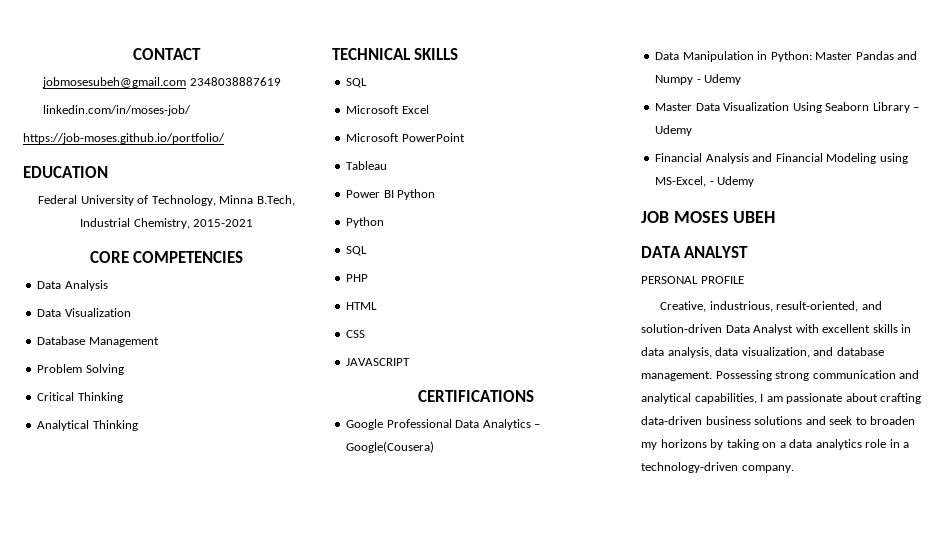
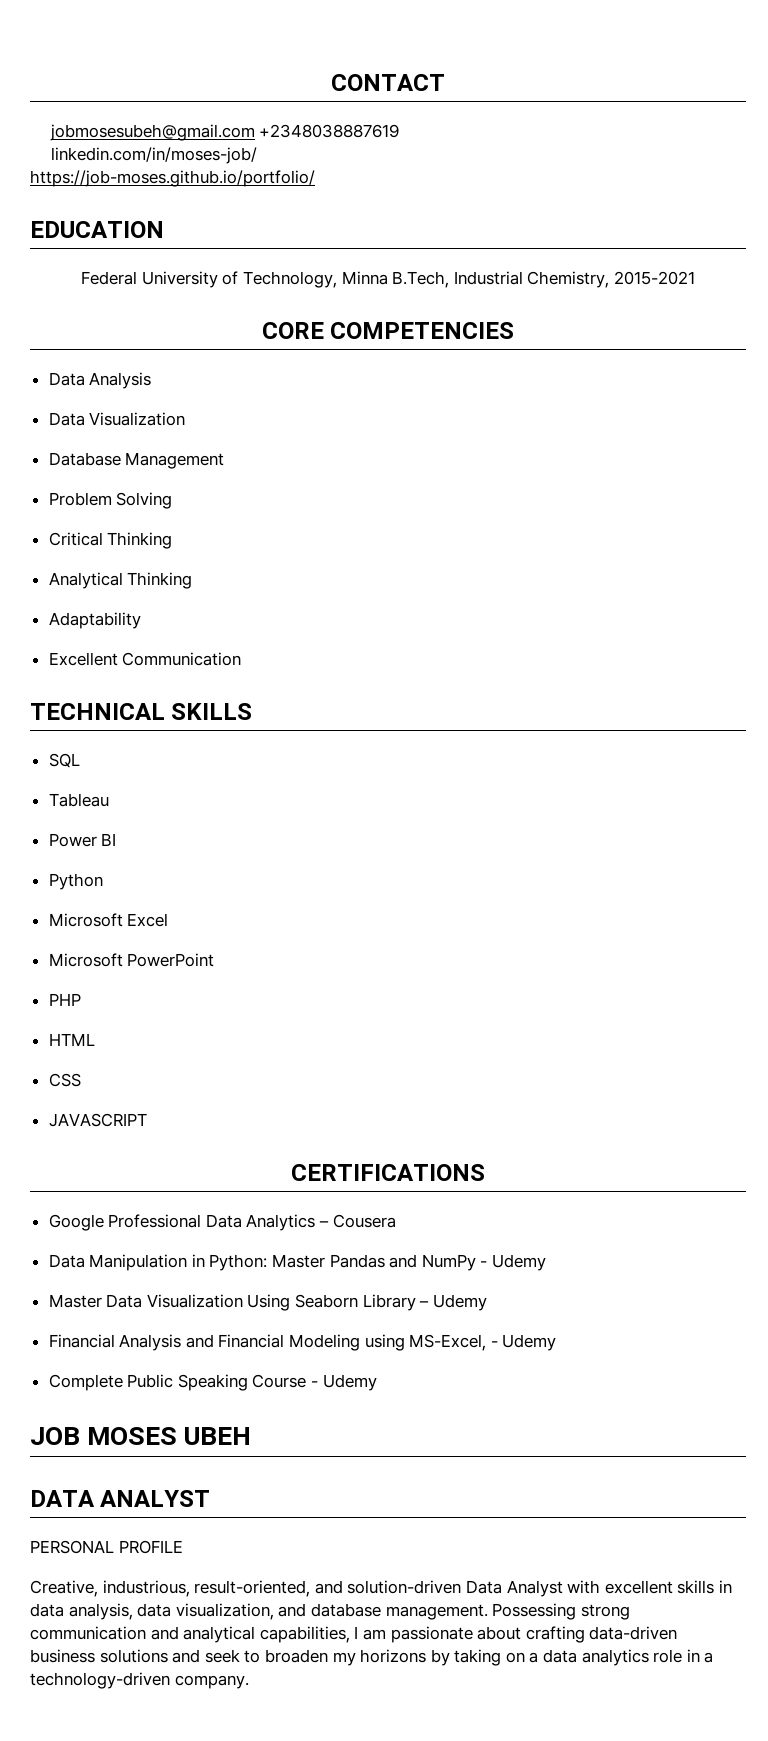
[189,77,281,86] 2348038887619 -> [259,124,400,138] +2348038887619
(138, 425) none -> [48,612,141,629] [48,652,242,666] // Adaptability // Excellent Communication
(368, 83) none -> [48,793,109,807] [48,833,117,847] [48,873,103,890] // Tableau // Power BI // Python
[346,161,388,170] [346,189,436,200] [346,217,385,228] [346,246,368,256] // Tableau // Power BI Python // Python // SQL -> (215, 960) none
[346,441,435,453] Google(Cousera) -> [332,1214,396,1228] Cousera
[655,75,694,85] Numpy -> [421,1254,476,1271] NumPy
(755, 181) none -> [48,1374,377,1391] // Complete Public Speaking Course - Udemy

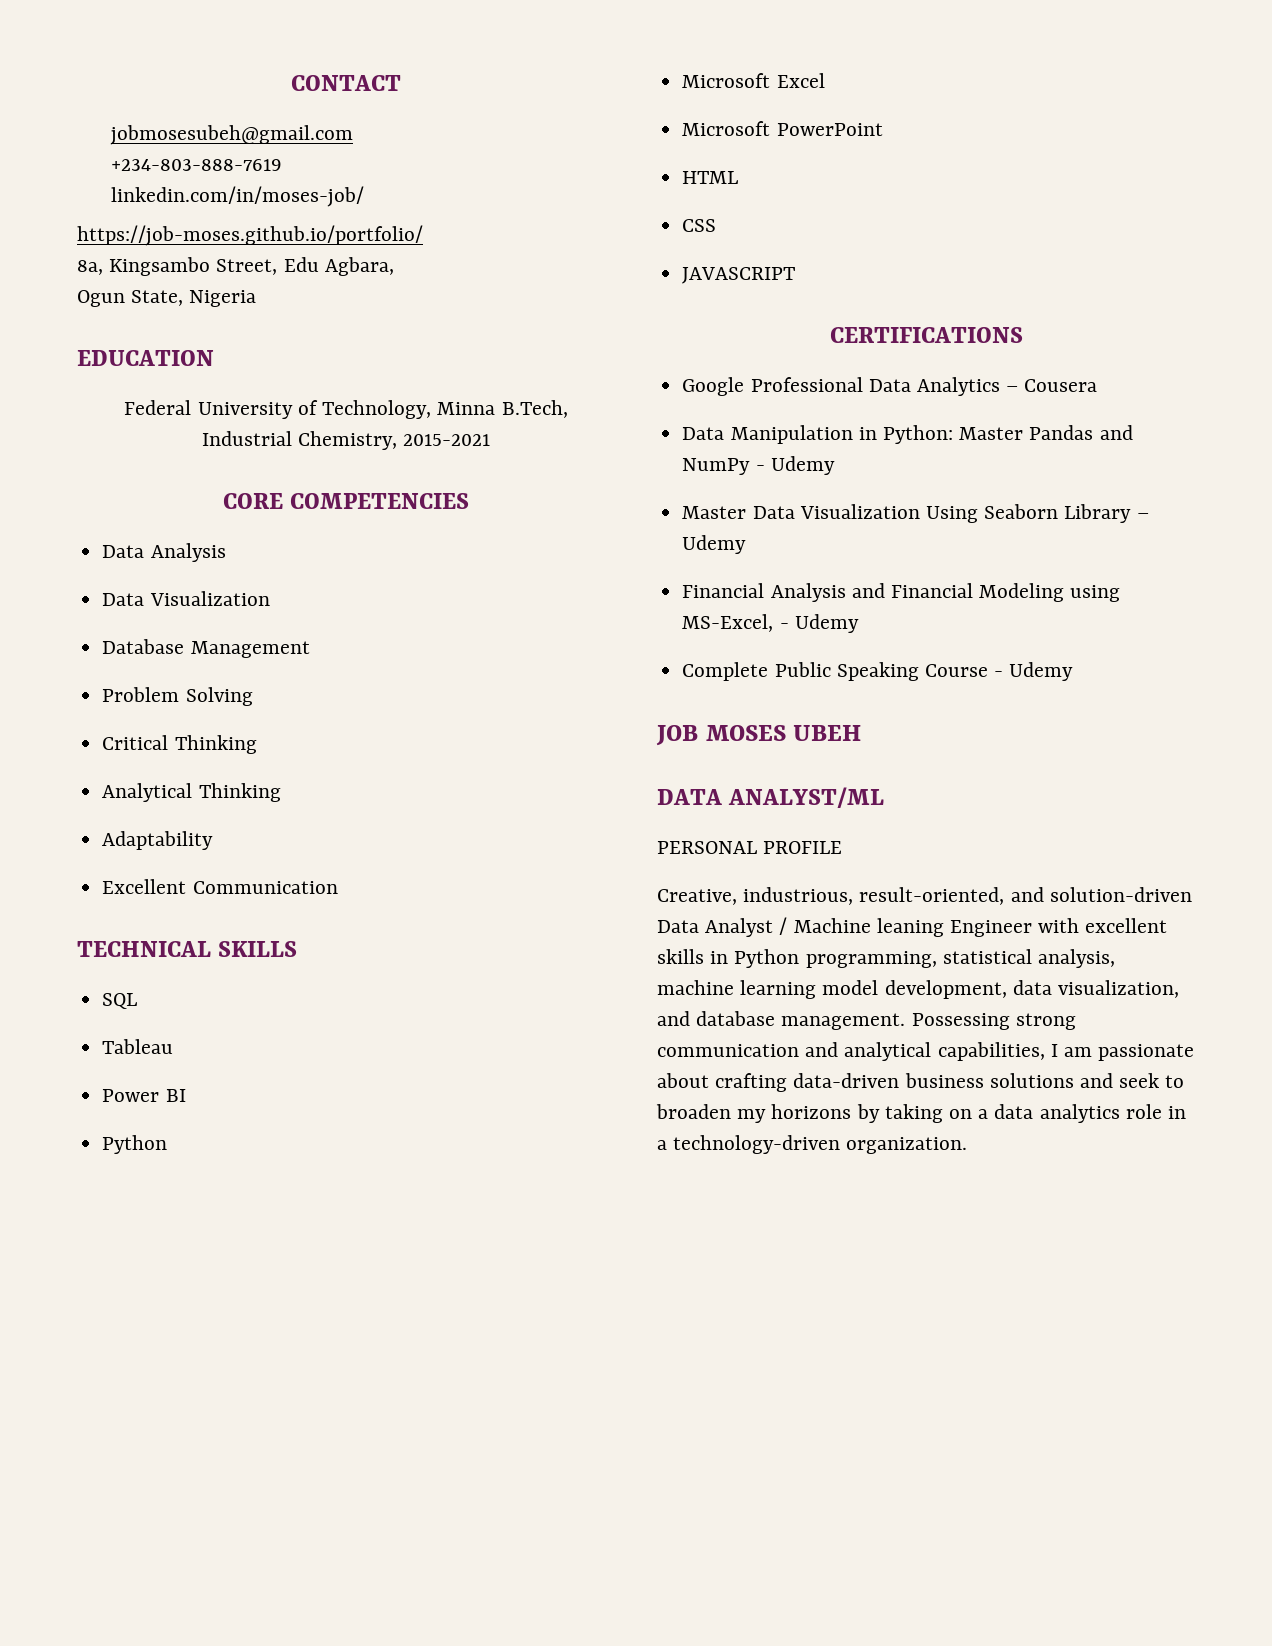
[259,124,400,138] +2348038887619 -> [110,159,282,171] // +234-803-888-7619
(315, 178) none -> [77,257,394,276] [77,290,257,307] // 8a, Kingsambo Street, Edu Agbara, // Ogun State, Nigeria
[48,993,81,1006] // PHP -> (883, 129) none
[100,1490,211,1507] ANALYST -> [728,787,885,808] ANALYST/ML
[567,1580,732,1594] [30,1603,133,1620] with excellent skills in data analysis, -> [779,917,1168,937] [657,949,1116,968] [657,980,1007,999] / Machine leaning Engineer with excellent skills in Python programming, statistical analysis, machine learning model development,
[174,1675,249,1689] company. -> [846,1137,968,1154] organization.

